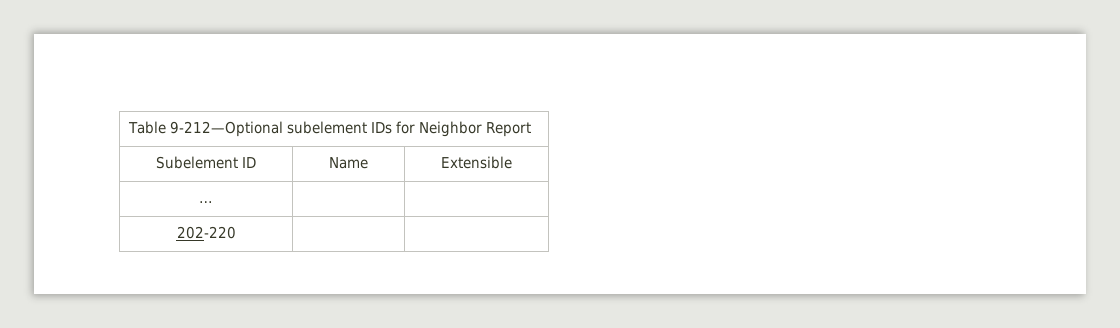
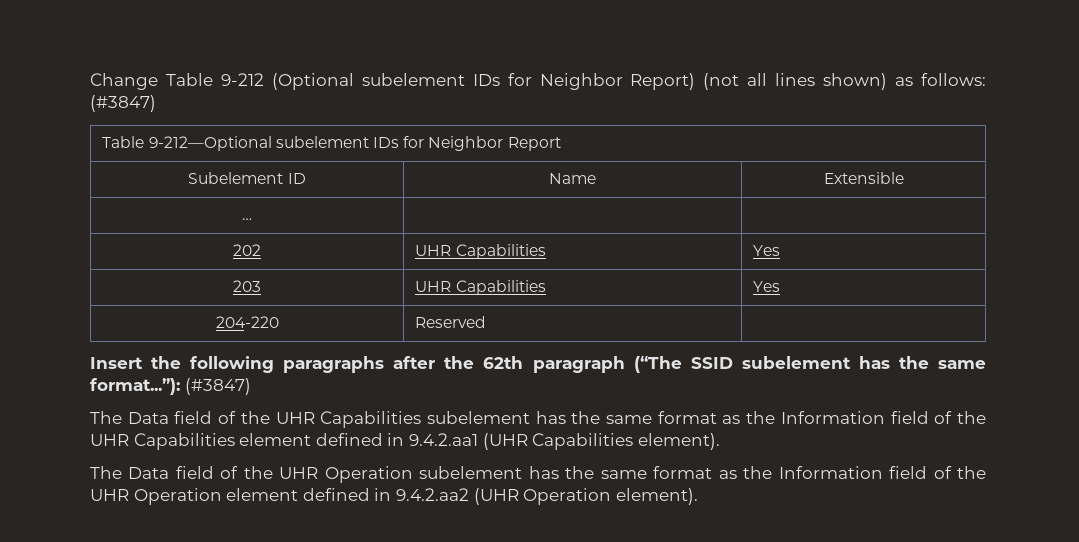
(127, 127) none -> [90,73,987,90] [90,95,156,112] Change Table 9-212 (Optional subelement IDs for Neighbor Report) (not all lines shown) as follows: (#3847) //
[176,226,236,239] 202-220 | | -> [233,244,261,256] [415,244,546,259] [753,245,781,256] [233,280,261,292] [415,280,546,295] [753,281,781,292] [215,316,279,328] [415,316,487,328] [90,356,987,373] [90,378,251,395] [90,411,987,428] [90,433,720,450] [90,466,986,483] [90,488,698,505] 202 | UHR Capabilities | Yes // 203 | UHR Capabilities | Yes // 204-220 | Reserved | // Insert the following paragraphs after the 62th paragraph (“The SSID subelement has the same format...”): (#3847) // The Data field of the UHR Capabilities subelement has the same format as the Information field of the UHR Capabilities element defined in 9.4.2.aa1 (UHR Capabilities element). // The Data field of the UHR Operation subelement has the same format as the Information field of the UHR Operation element defined in 9.4.2.aa2 (UHR Operation element).

